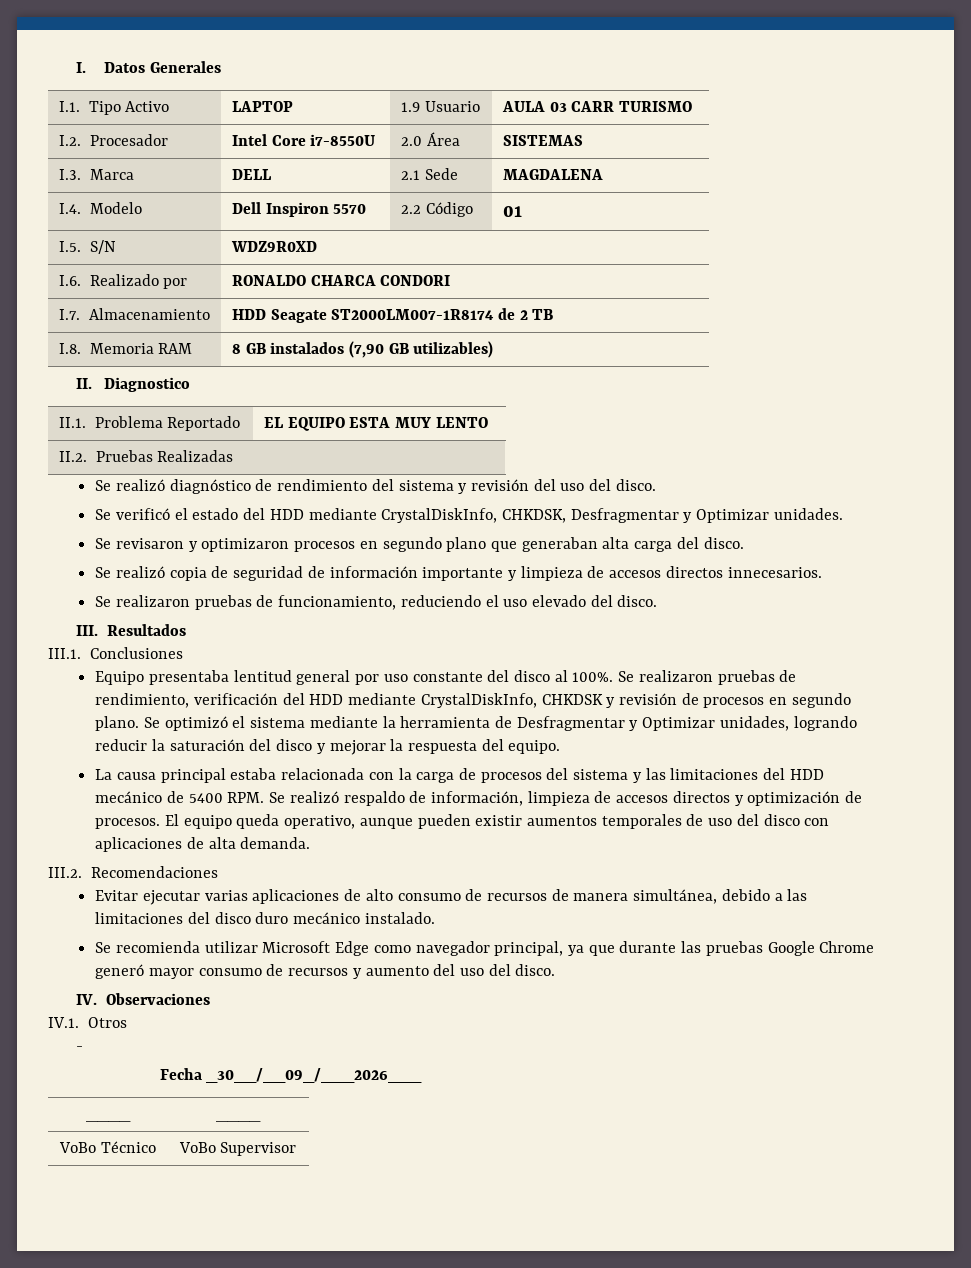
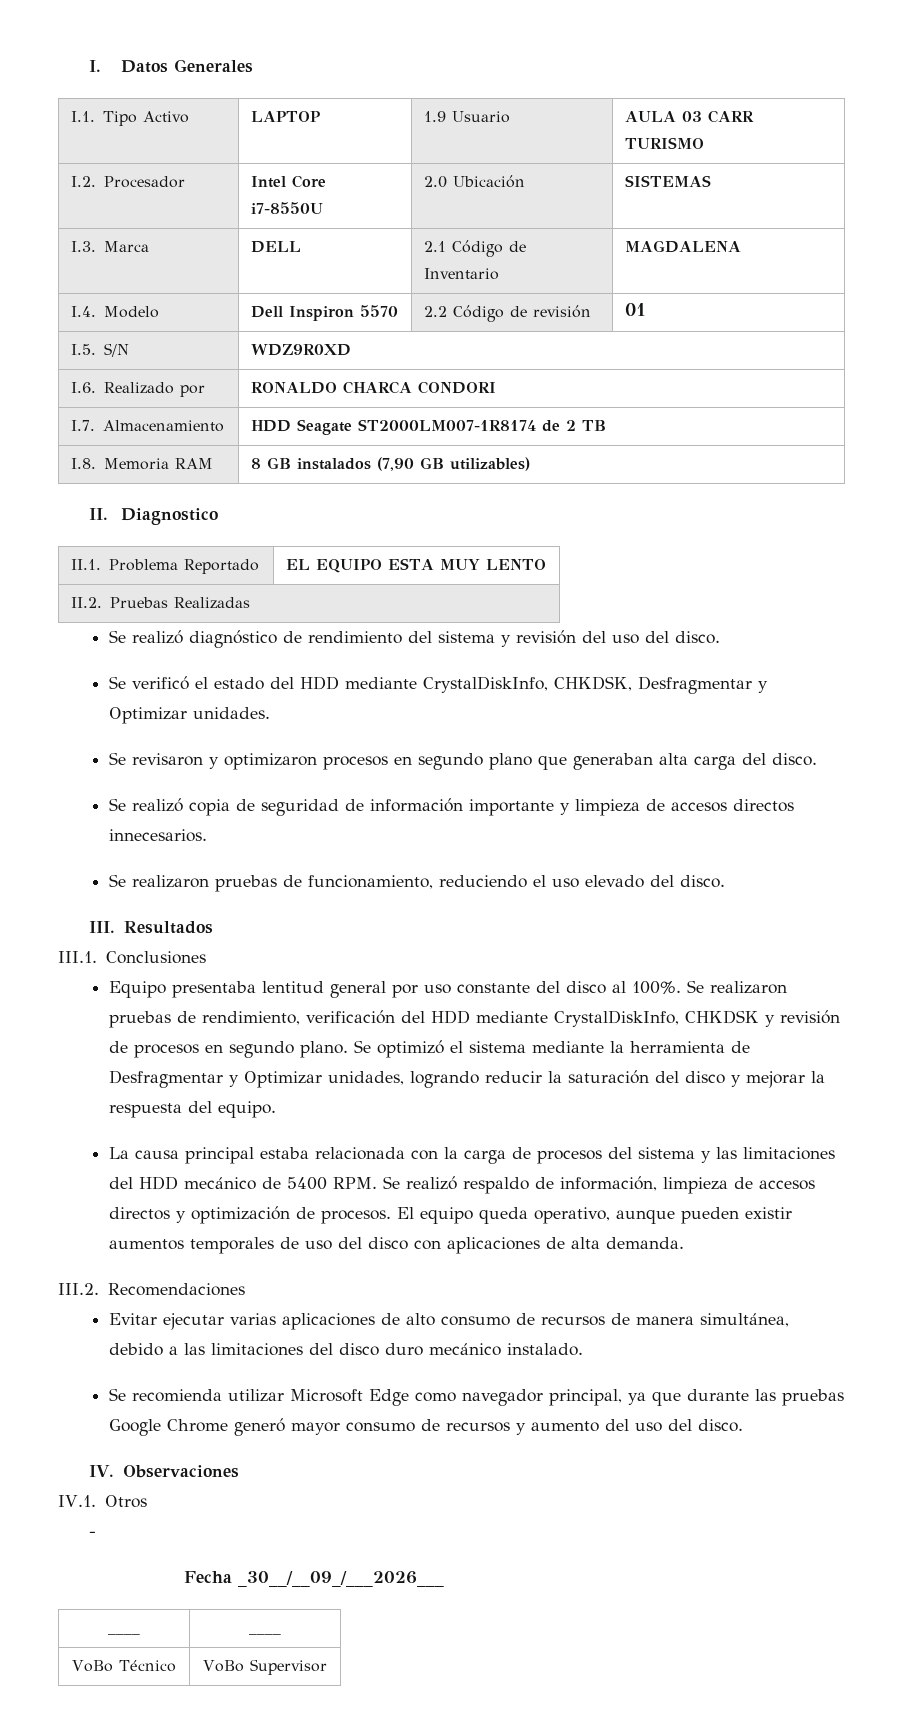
[426,132,460,146] Área -> [453,175,526,188] Ubicación
[424,168,458,180] Sede -> [452,240,527,257] [424,268,500,280] Código de Inventario
(473, 209) none -> [510,305,592,318] de revisión

